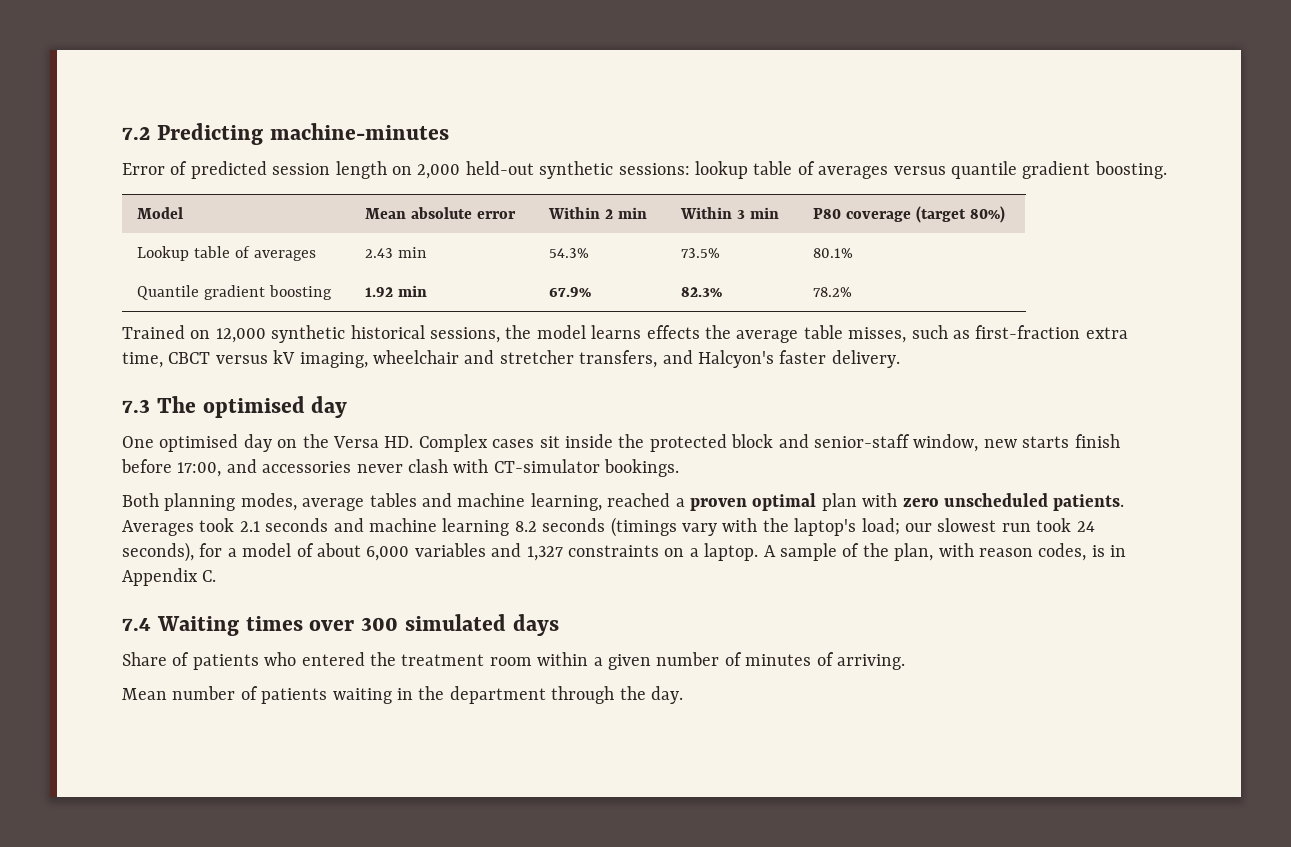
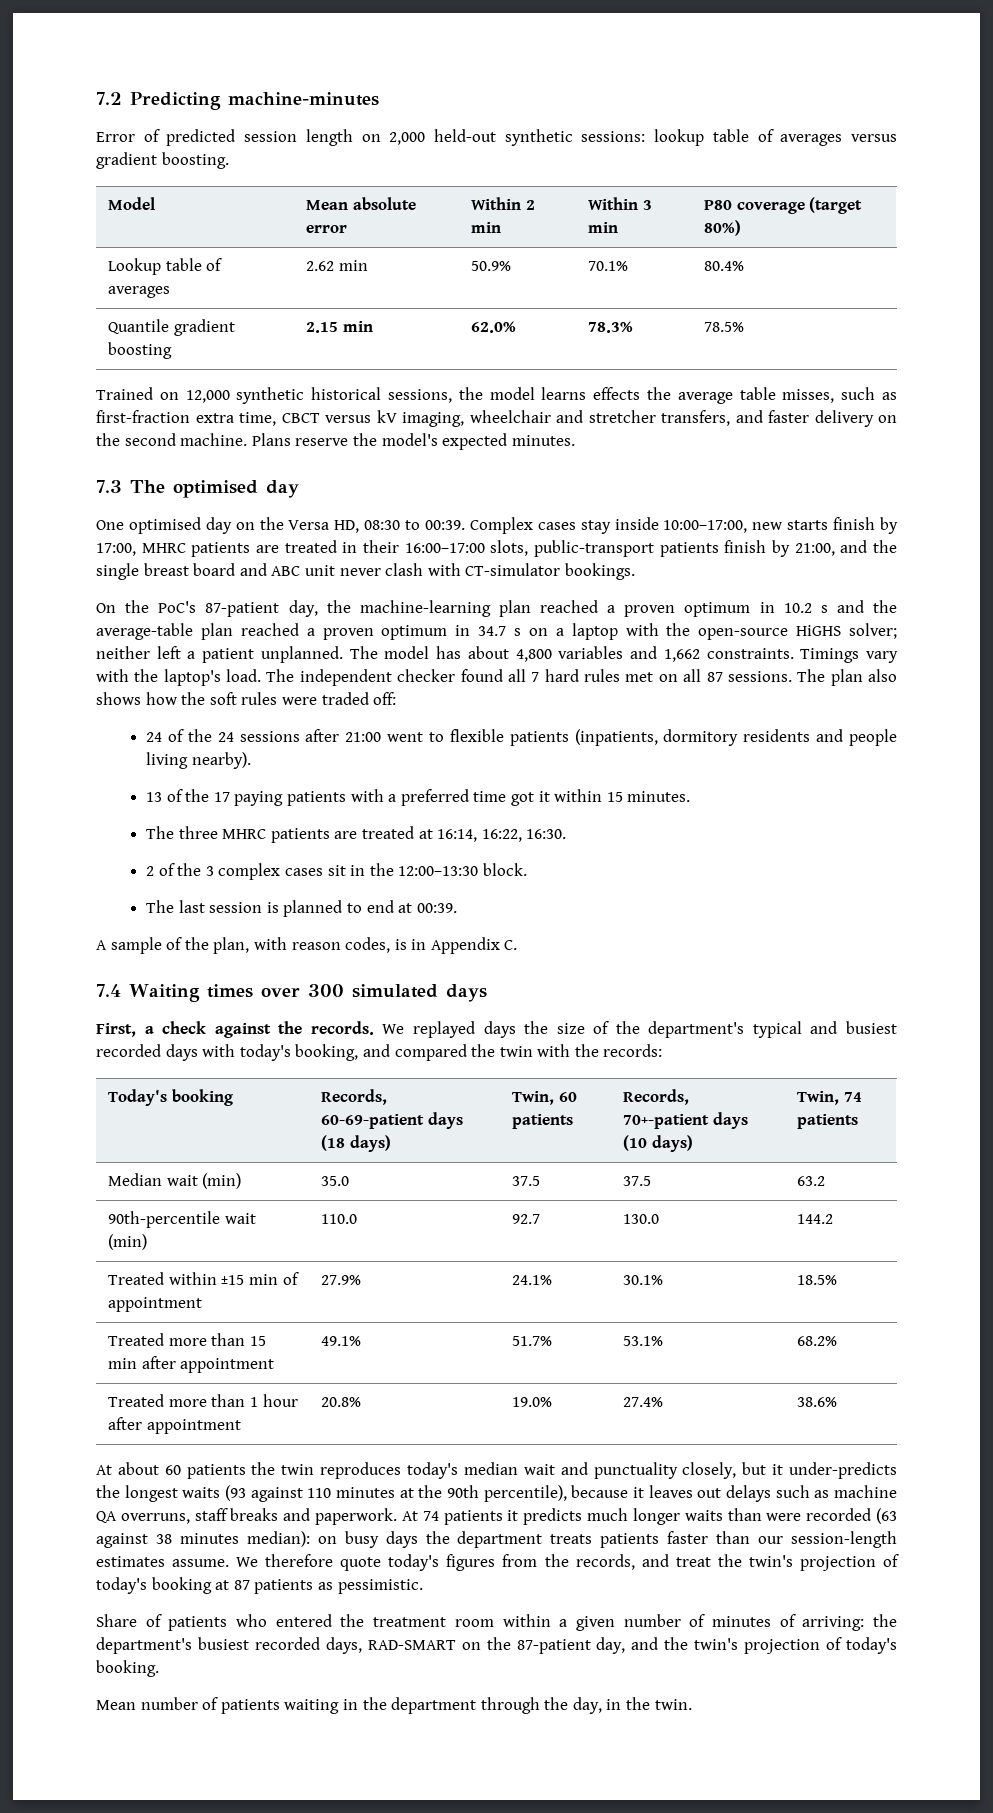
[950,161,1017,179] quantile -> (897, 138) none
[365,247,428,258] [549,248,590,258] [681,248,721,258] [813,248,854,258] 2.43 min | 54.3% | 73.5% | 80.1% -> [306,260,368,271] [471,261,512,271] [588,261,629,271] [704,261,745,271] 2.62 min | 50.9% | 70.1% | 80.4%
[365,285,428,297] [549,287,592,297] [681,287,723,297] [813,287,853,297] 1.92 min | 67.9% | 82.3% | 78.2% -> [306,321,373,333] [471,321,517,333] [588,321,634,333] [704,322,745,332] 2.15 min | 62.0% | 78.3% | 78.5%
[697,350,900,368] Halcyon's faster delivery. -> [768,410,897,427] [96,433,575,450] faster delivery on the second machine. Plans reserve the model's expected minutes.
[384,434,1120,452] [121,459,352,477] HD. Complex cases sit inside the protected block and senior-staff window, new starts finish before 17:00, and accessories -> [334,517,899,534] [96,540,897,557] [96,563,335,580] HD, 08:30 to 00:39. Complex cases stay inside 10:00–17:00, new starts finish by 17:00, MHRC patients are treated in their 16:00–17:00 slots, public-transport patients finish by 21:00, and the single breast board and ABC unit
[122,493,1125,511] [122,517,1095,537] [122,542,759,562] Both planning modes, average tables and machine learning, reached a proven optimal plan with zero unscheduled patients. Averages took 2.1 seconds and machine learning 8.2 seconds (timings vary with the laptop's load; our slowest run took 24 seconds), for a model of about 6,000 variables and 1,327 constraints on a laptop. -> [96,600,897,617] [96,623,897,640] [96,646,899,663] [96,669,897,686] [96,692,397,705] [146,729,897,746] [146,752,251,769] [146,789,691,806] [146,826,567,843] [146,863,527,880] [146,900,457,917] On the PoC's 87-patient day, the machine-learning plan reached a proven optimum in 10.2 s and the average-table plan reached a proven optimum in 34.7 s on a laptop with the open-source HiGHS solver; neither left a patient unplanned. The model has about 4,800 variables and 1,662 constraints. Timings vary with the laptop's load. The independent checker found all 7 hard rules met on all 87 sessions. The plan also shows how the soft rules were traded off: // 24 of the 24 sessions after 21:00 went to flexible patients (inpatients, dormitory residents and people living nearby). // 13 of the 17 paying patients with a preferred time got it within 15 minutes. // The three MHRC patients are treated at 16:14, 16:22, 16:30. // 2 of the 3 complex cases sit in the 12:00–13:30 block. // The last session is planned to end at 00:39. //
(559, 625) none -> [96,1021,897,1038] [96,1044,663,1061] [108,1089,233,1106] [321,1089,388,1105] [321,1112,463,1129] [321,1135,391,1152] [512,1091,577,1105] [512,1114,574,1129] [623,1089,690,1105] [623,1112,748,1129] [623,1135,693,1152] [797,1091,862,1105] [797,1114,859,1129] [108,1173,242,1189] [321,1176,350,1186] [512,1176,541,1186] [623,1176,652,1186] [797,1176,826,1186] [108,1211,256,1228] [108,1234,148,1250] [321,1214,358,1224] [512,1214,541,1224] [623,1214,660,1224] [797,1214,834,1224] [108,1272,299,1285] [108,1297,203,1312] [321,1275,362,1285] [512,1275,553,1285] [623,1275,664,1285] [797,1275,838,1285] [108,1333,266,1346] [108,1356,275,1373] [321,1336,362,1346] [512,1336,553,1346] [623,1336,664,1346] [797,1336,838,1346] [108,1394,298,1407] [108,1417,241,1434] [321,1397,362,1407] [512,1397,553,1407] [623,1397,664,1407] [797,1397,838,1407] [96,1462,898,1479] [96,1485,897,1502] [96,1508,898,1525] [96,1531,898,1548] [96,1554,900,1571] [96,1577,423,1594] // First, a check against the records. We replayed days the size of the department's typical and busiest recorded days with today's booking, and compared the twin with the records: // Today's booking | Records, 60-69-patient days (18 days) | Twin, 60 patients | Records, 70+-patient days (10 days) | Twin, 74 patients // Median wait (min) | 35.0 | 37.5 | 37.5 | 63.2 // 90th-percentile wait (min) | 110.0 | 92.7 | 130.0 | 144.2 // Treated within ±15 min of appointment | 27.9% | 24.1% | 30.1% | 18.5% // Treated more than 15 min after appointment | 49.1% | 51.7% | 53.1% | 68.2% // Treated more than 1 hour after appointment | 20.8% | 19.0% | 27.4% | 38.6% // At about 60 patients the twin reproduces today's median wait and punctuality closely, but it under-predicts the longest waits (93 against 110 minutes at the 90th percentile), because it leaves out delays such as machine QA overruns, staff breaks and paperwork. At 74 patients it predicts much longer waits than were recorded (63 against 38 minutes median): on busy days the department treats patients faster than our session-length estimates assume. We therefore quote today's figures from the records, and treat the twin's projection of today's booking at 87 patients as pessimistic.
[836,654,905,670] arriving. -> [802,1614,897,1631] [96,1637,898,1654] [96,1660,159,1677] arriving: the department's busiest recorded days, RAD-SMART on the 87-patient day, and the twin's projection of today's booking.
[650,686,683,704] day. -> [572,1697,692,1714] day, in the twin.

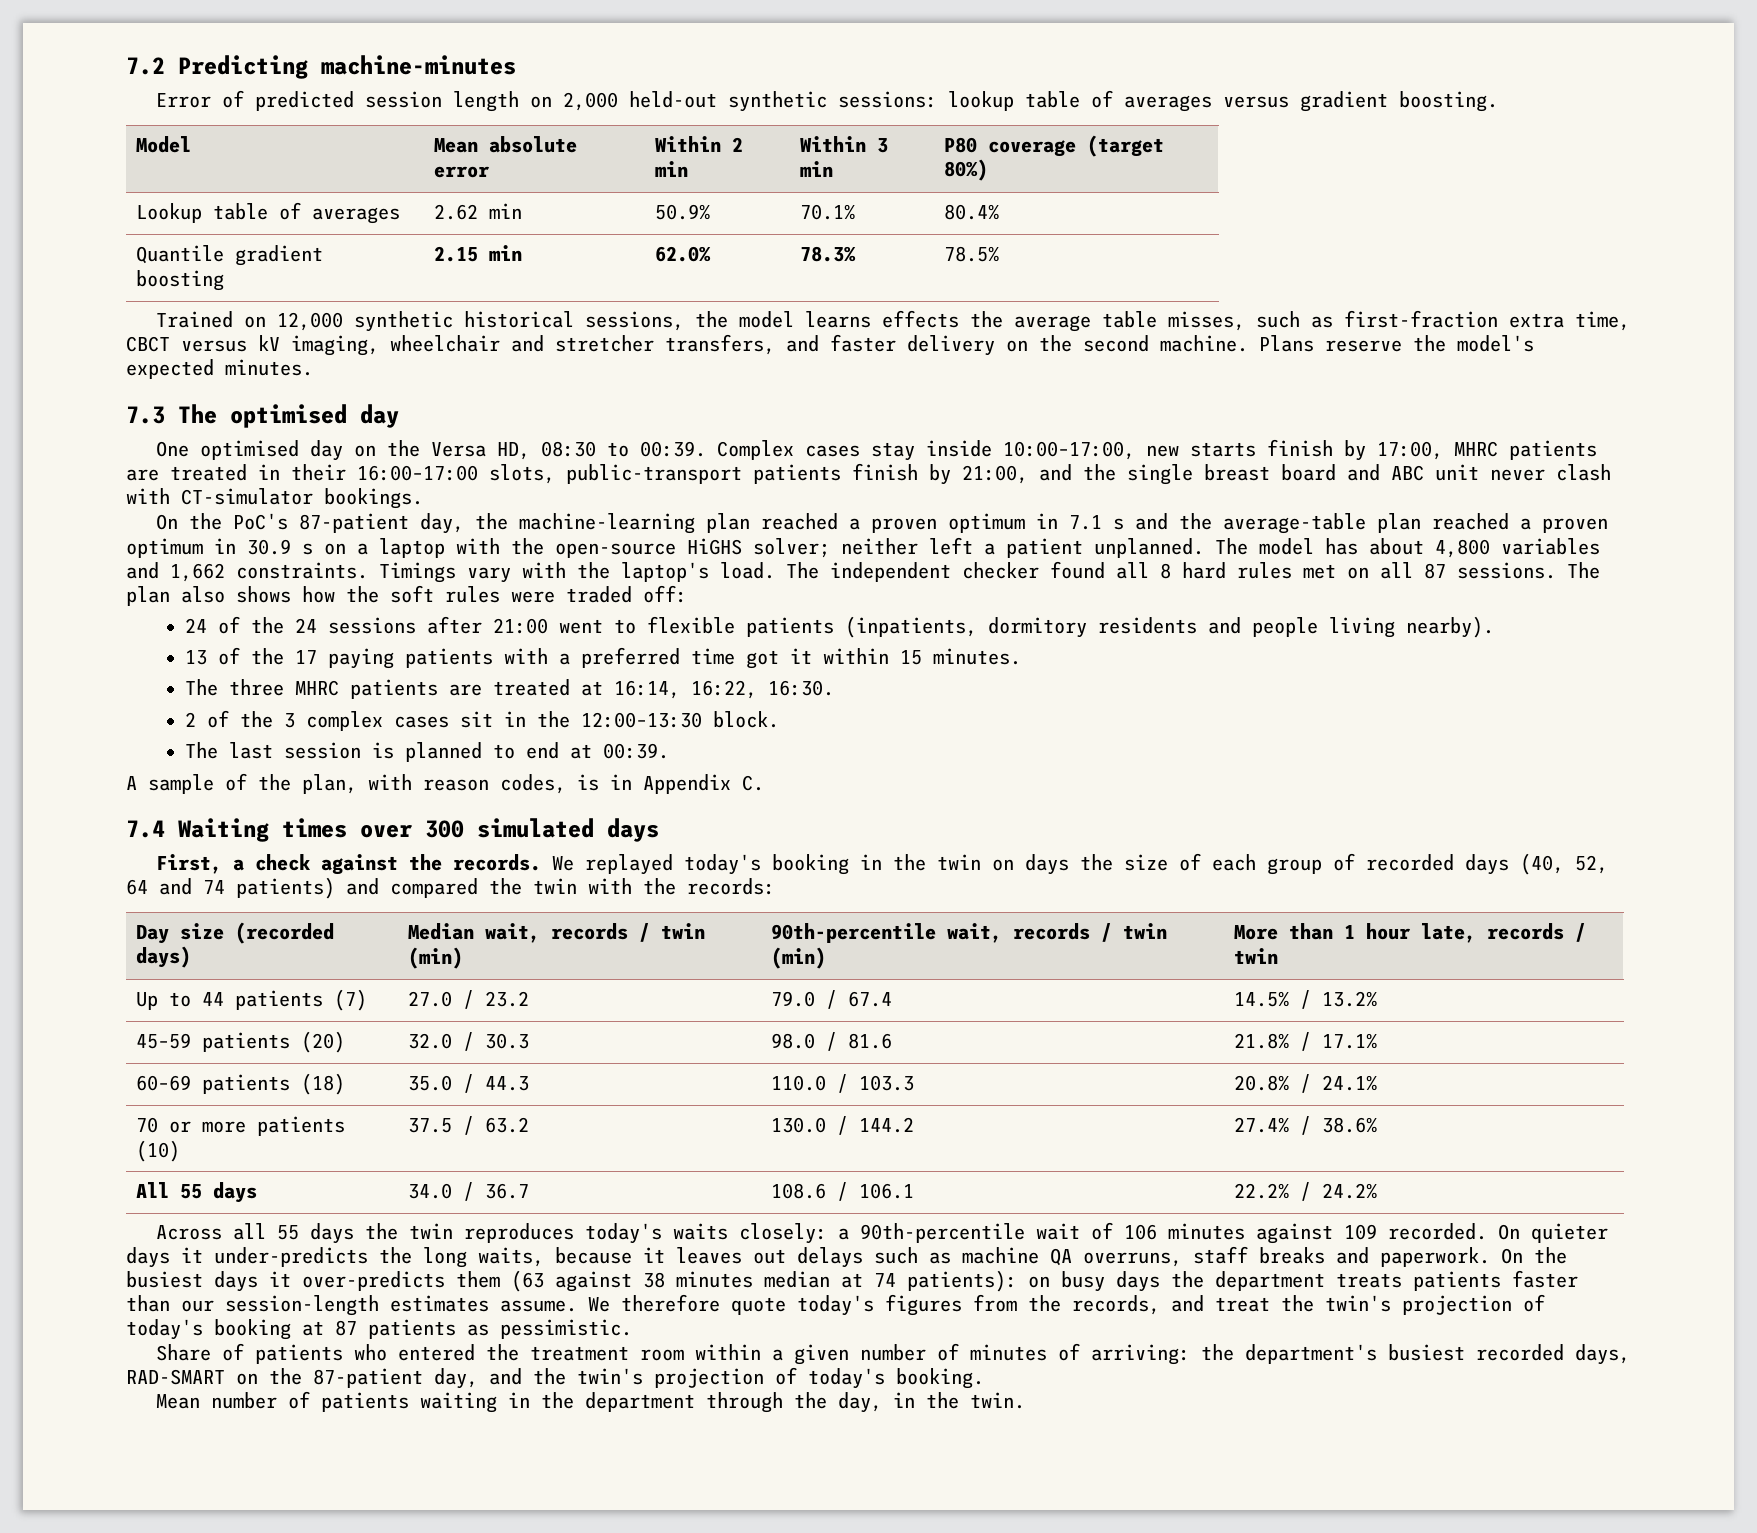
[783,603,812,613] 10.2 -> [1069,515,1103,530] 7.1
[478,626,507,636] 34.7 -> [247,539,291,555] 30.9
[531,672,540,682] 7 -> [1160,563,1171,579] 8
[483,1021,897,1038] [96,1044,359,1061] days the size of the department's typical and busiest recorded days with today's booking, -> [684,853,1609,875] [126,877,335,899] today's booking in the twin on days the size of each group of recorded days (40, 52, 64 and 74 patients)
[108,1089,233,1106] [321,1089,388,1105] [321,1112,463,1129] [321,1135,391,1152] [512,1091,577,1105] [512,1114,574,1129] [623,1089,690,1105] [623,1112,748,1129] [623,1135,693,1152] [797,1091,862,1105] [797,1114,859,1129] [108,1173,242,1189] [321,1176,350,1186] [512,1176,541,1186] [623,1176,652,1186] [797,1176,826,1186] [108,1211,256,1228] [108,1234,148,1250] [321,1214,358,1224] [512,1214,541,1224] [623,1214,660,1224] [797,1214,834,1224] [108,1272,299,1285] [108,1297,203,1312] [321,1275,362,1285] [512,1275,553,1285] [623,1275,664,1285] [797,1275,838,1285] [108,1333,266,1346] [108,1356,275,1373] [321,1336,362,1346] [512,1336,553,1346] [623,1336,664,1346] [797,1336,838,1346] [108,1394,298,1407] [108,1417,241,1434] [321,1397,362,1407] [512,1397,553,1407] [623,1397,664,1407] [797,1397,838,1407] [96,1462,898,1479] [96,1485,567,1502] Today's booking | Records, 60-69-patient days (18 days) | Twin, 60 patients | Records, 70+-patient days (10 days) | Twin, 74 patients // Median wait (min) | 35.0 | 37.5 | 37.5 | 63.2 // 90th-percentile wait (min) | 110.0 | 92.7 | 130.0 | 144.2 // Treated within ±15 min of appointment | 27.9% | 24.1% | 30.1% | 18.5% // Treated more than 15 min after appointment | 49.1% | 51.7% | 53.1% | 68.2% // Treated more than 1 hour after appointment | 20.8% | 19.0% | 27.4% | 38.6% // At about 60 patients the twin reproduces today's median wait and punctuality closely, but it under-predicts the longest waits (93 against 110 minutes at the 90th percentile), -> [135,922,334,944] [135,946,191,968] [407,923,705,943] [407,947,463,969] [770,923,1167,943] [770,947,826,969] [1233,923,1586,943] [1233,948,1278,964] [135,989,367,1011] [407,990,529,1009] [770,990,892,1009] [1233,990,1377,1009] [135,1031,345,1053] [407,1032,529,1051] [770,1032,892,1051] [1233,1032,1377,1051] [135,1073,345,1095] [407,1074,529,1093] [770,1074,914,1093] [1233,1074,1377,1093] [135,1116,345,1136] [135,1140,180,1162] [407,1116,529,1135] [770,1116,914,1135] [1233,1116,1377,1135] [135,1182,257,1203] [407,1182,529,1201] [770,1182,914,1201] [1233,1182,1377,1201] [156,1222,1609,1244] [126,1247,544,1268] Day size (recorded days) | Median wait, records / twin (min) | 90th-percentile wait, records / twin (min) | More than 1 hour late, records / twin // Up to 44 patients (7) | 27.0 / 23.2 | 79.0 / 67.4 | 14.5% / 13.2% // 45–59 patients (20) | 32.0 / 30.3 | 98.0 / 81.6 | 21.8% / 17.1% // 60–69 patients (18) | 35.0 / 44.3 | 110.0 / 103.3 | 20.8% / 24.1% // 70 or more patients (10) | 37.5 / 63.2 | 130.0 / 144.2 | 27.4% / 38.6% // All 55 days | 34.0 / 36.7 | 108.6 / 106.1 | 22.2% / 24.2% // Across all 55 days the twin reproduces today's waits closely: a 90th-percentile wait of 106 minutes against 109 recorded. On quieter days it under-predicts the long waits,
[401,1508,898,1525] [96,1531,310,1548] At 74 patients it predicts much longer waits than were recorded (63 against 38 minutes median): -> [1501,1247,1567,1264] [126,1270,1017,1292] On the busiest days it over-predicts them (63 against 38 minutes median at 74 patients):

